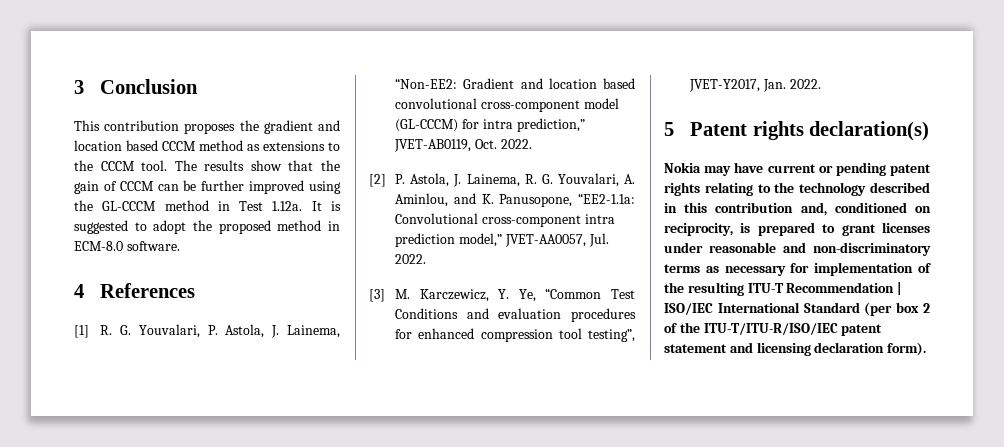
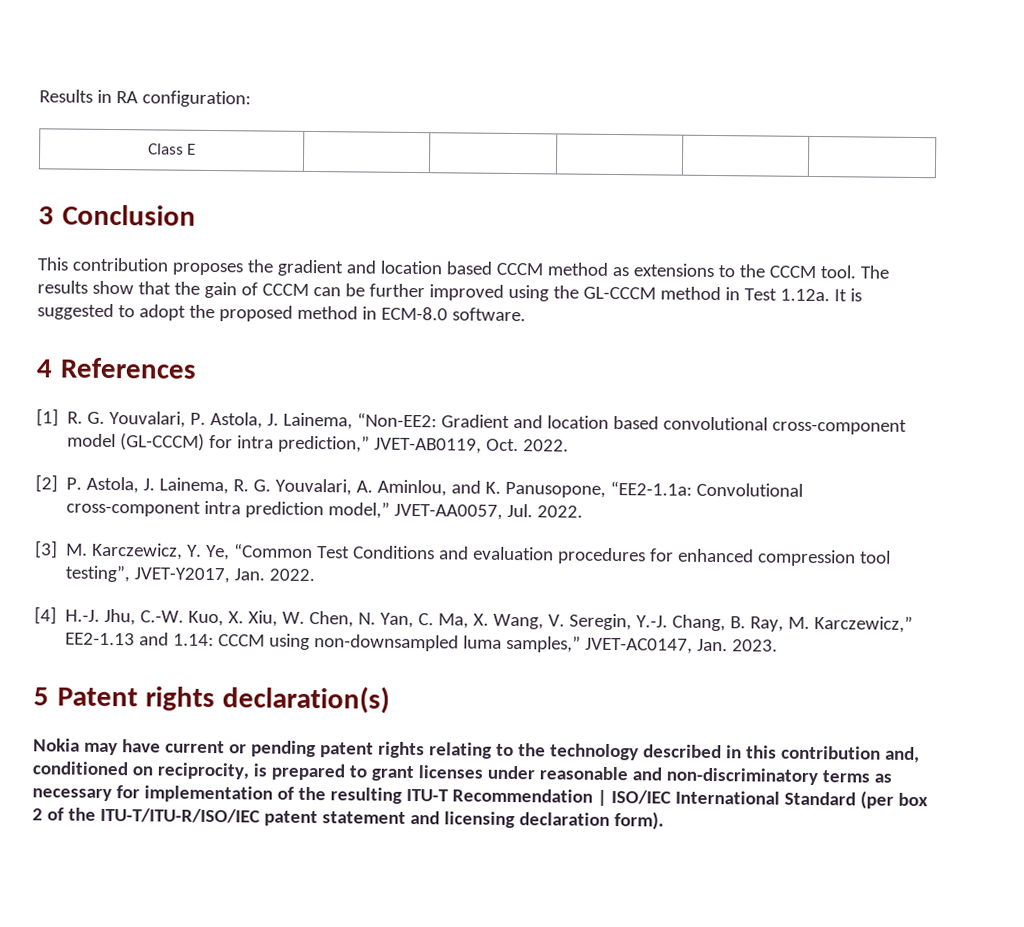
(74, 87) none -> [39,89,251,108] [147,143,197,155] Results in RA configuration: // Class E | | | | | //
(821, 84) none -> [34,606,914,634] [65,632,779,654] // [4] H.-J. Jhu, C.-W. Kuo, X. Xiu, W. Chen, N. Yan, C. Ma, X. Wang, V. Seregin, Y.-J. Chang, B. Ray, M. Karczewicz,” EE2-1.13 and 1.14: CCCM using non-downsampled luma samples,” JVET-AC0147, Jan. 2023.

